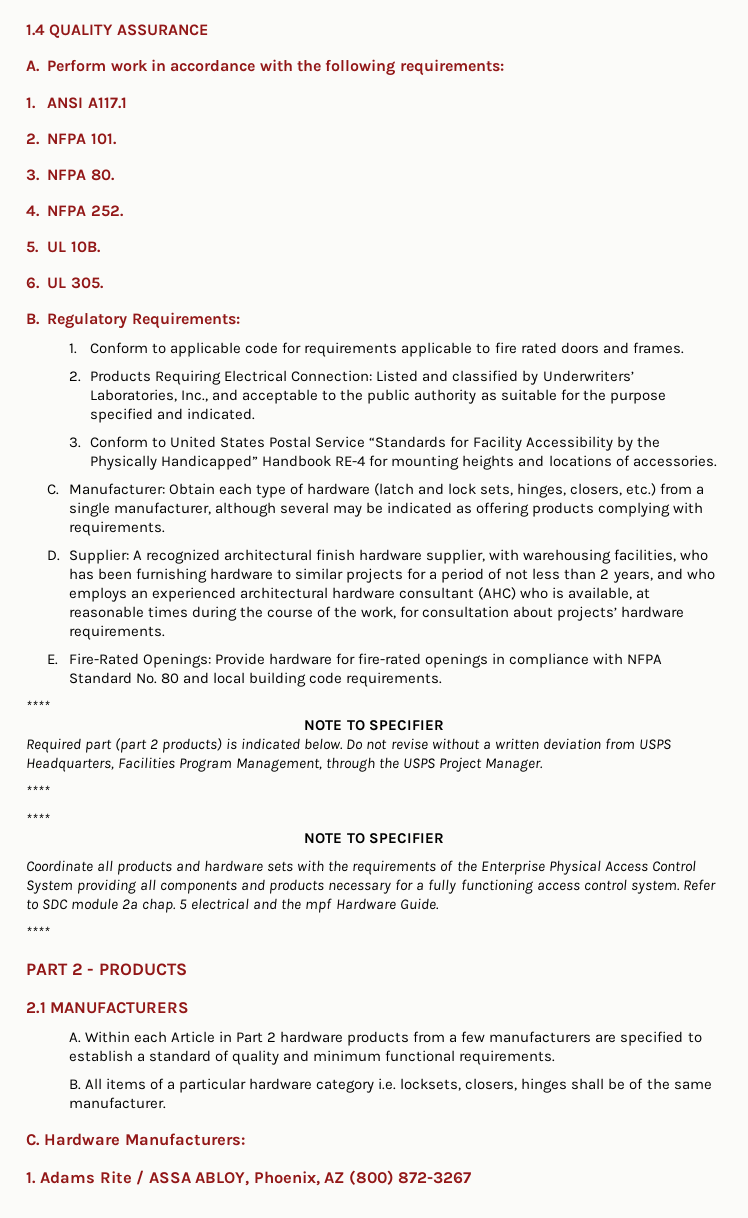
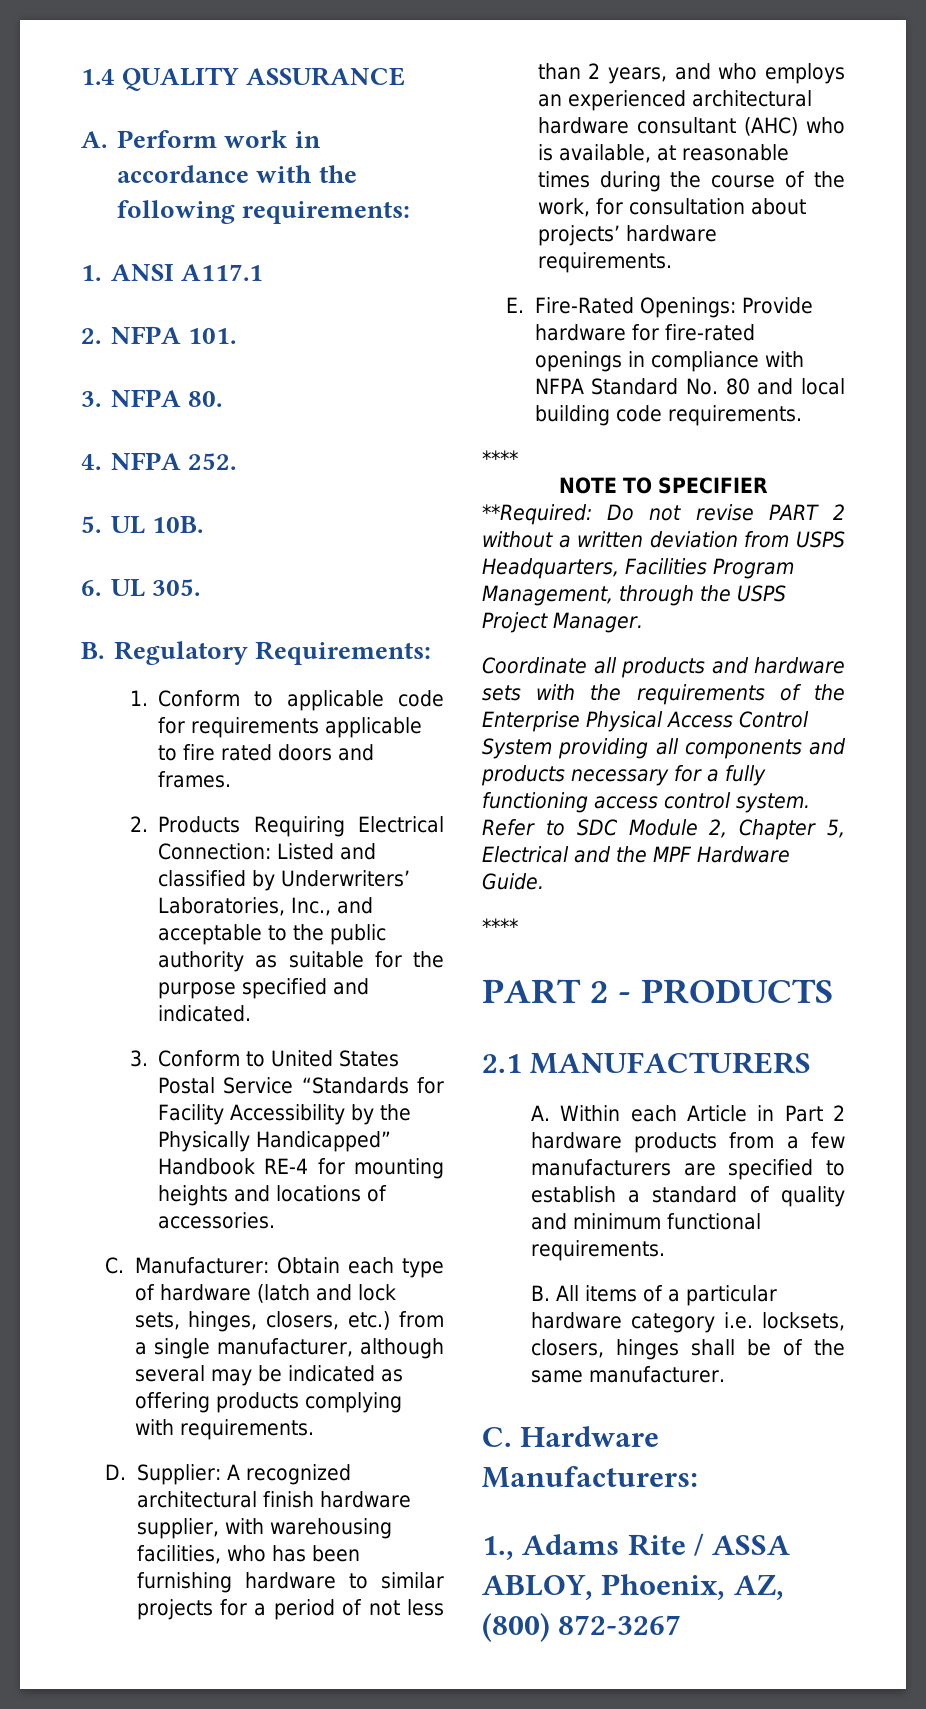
[26,738,344,753] Required part (part 2 products) is indicated below. -> [482,504,592,525] **Required:
(428, 744) none -> [768,504,845,520] PART 2
[26,785,50,796] [26,813,50,824] [304,833,444,844] // **** // **** // NOTE TO SPECIFIER -> (643, 622) none
[71,898,250,913] module 2a chap. 5 electrical -> [628,819,845,840] [482,846,569,863] Module 2, Chapter 5, Electrical
[305,898,333,913] mpf -> [653,846,692,862] MPF
[26,1172,36,1184] 1. -> [482,1536,514,1560] 1.,
[324,1172,345,1183] AZ -> [733,1574,784,1600] AZ,

